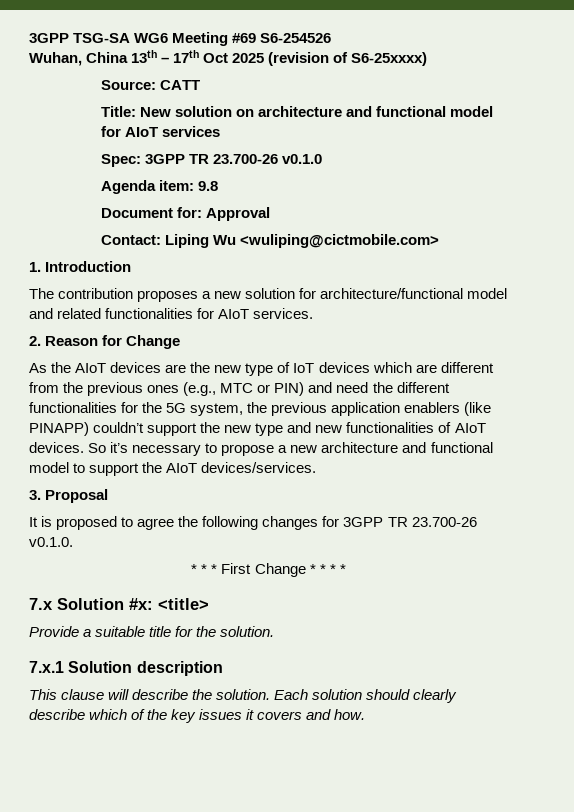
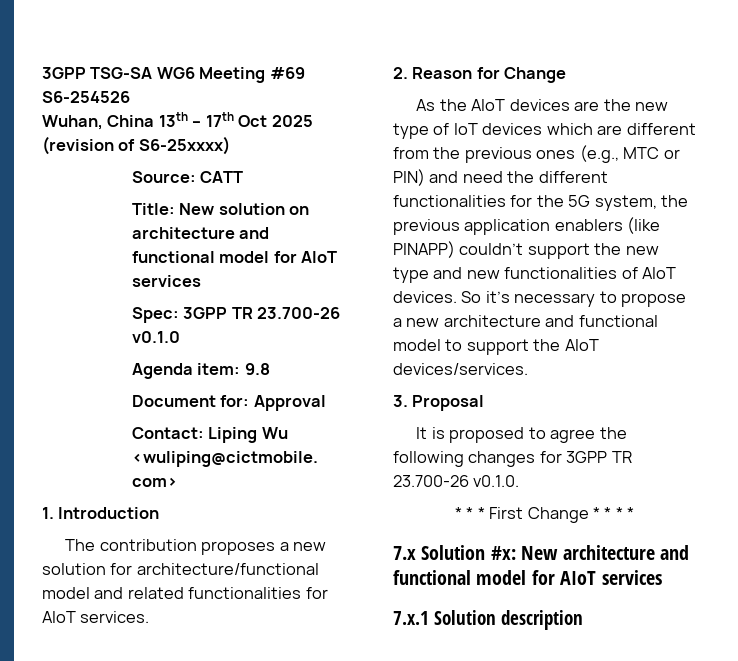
[158,598,209,610] [29,626,275,637] [29,661,223,676] [29,689,458,703] [29,709,366,723] <title> // Provide a suitable title for the solution. // 7.x.1 Solution description // This clause will describe the solution. Each solution should clearly describe which of the key issues it covers and how. -> [521,545,689,560] [393,570,662,585] [393,610,583,630] New architecture and functional model for AIoT services // 7.x.1 Solution description

